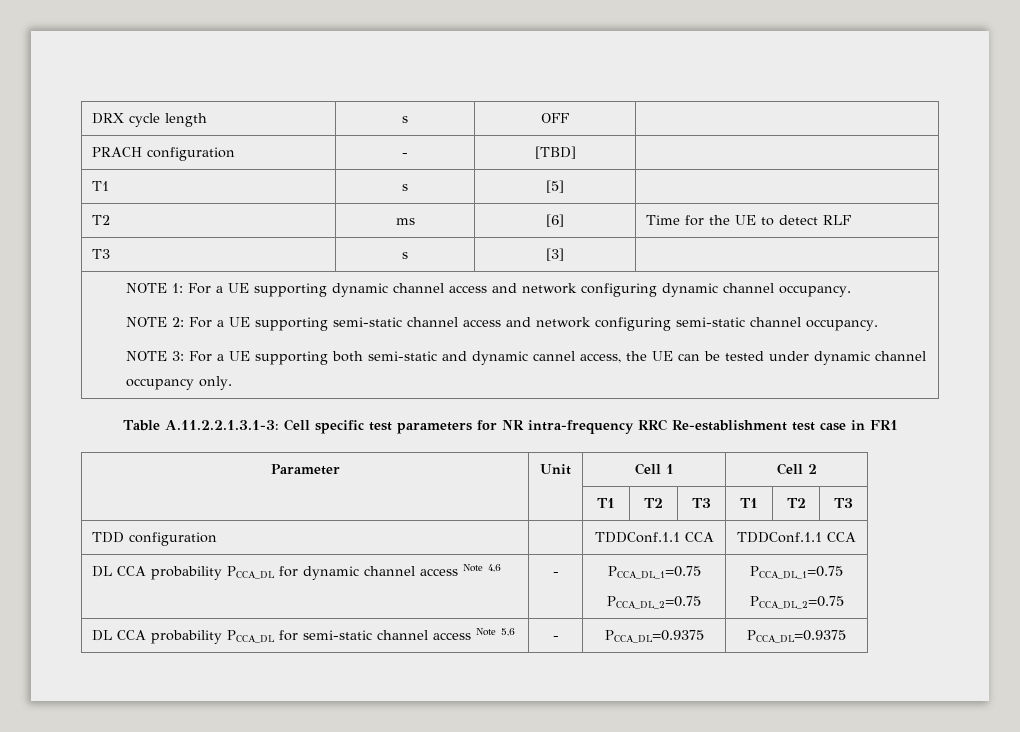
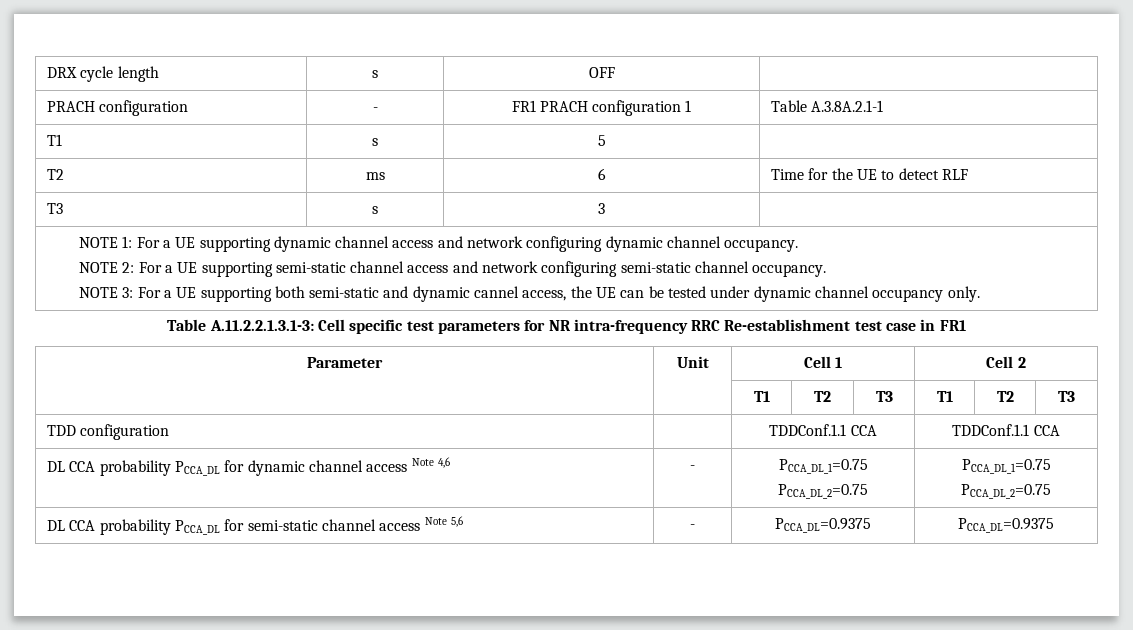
[534,146,576,159] [TBD] | -> [511,100,692,116] [770,100,884,112] FR1 PRACH configuration 1 | Table A.3.8A.2.1-1
[546,180,564,193] [5] -> [597,135,606,146] 5
[546,214,564,227] [6] -> [597,168,606,180] 6
[546,248,564,261] [3] -> [598,203,605,214] 3

